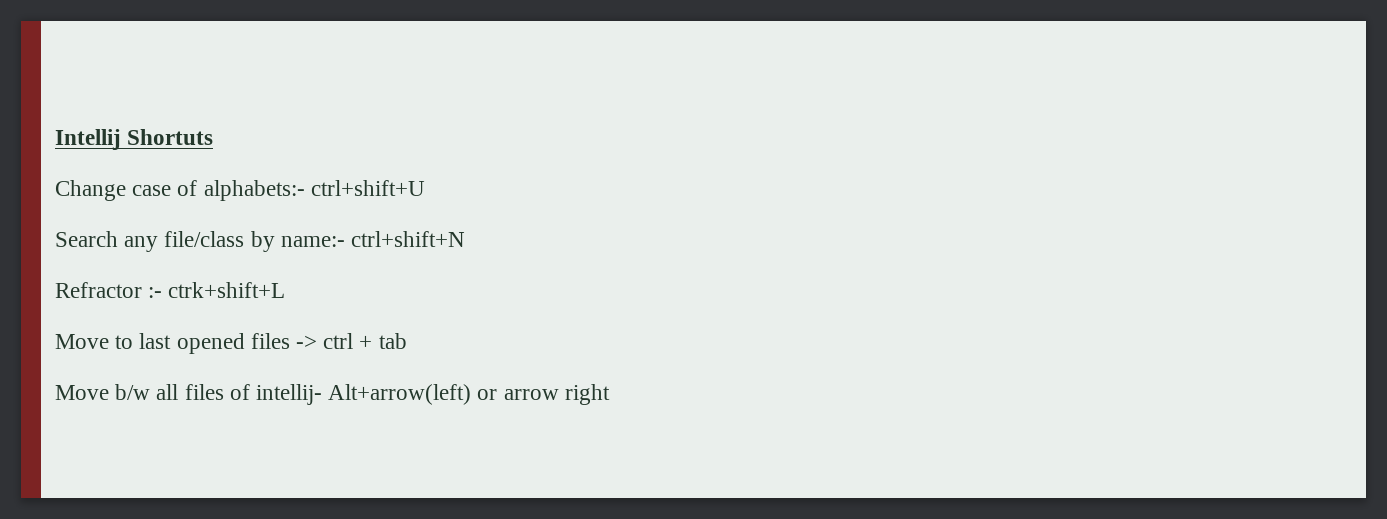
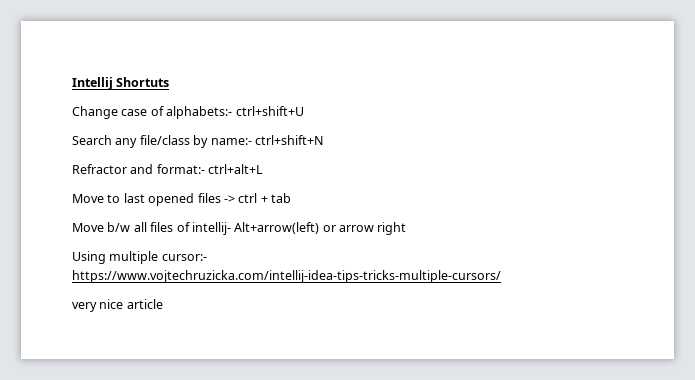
[148,282,286,298] :- ctrk+shift+L -> [130,164,264,174] and format:- ctrl+alt+L
(610, 394) none -> [72,251,207,264] [72,270,501,283] [72,299,163,312] // Using multiple cursor:- https://www.vojtechruzicka.com/intellij-idea-tips-tricks-multiple-cursors/ // very nice article

